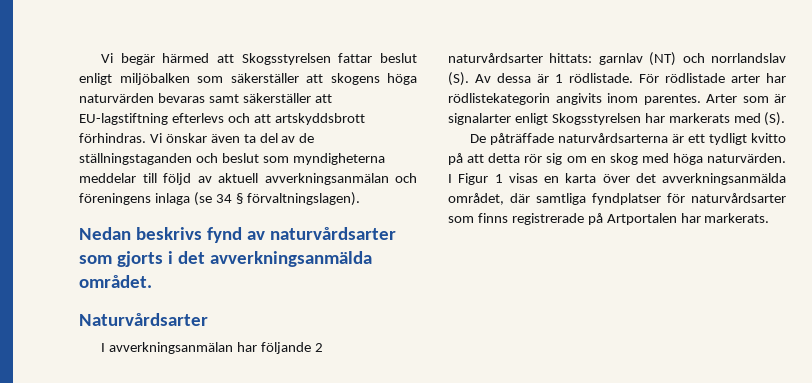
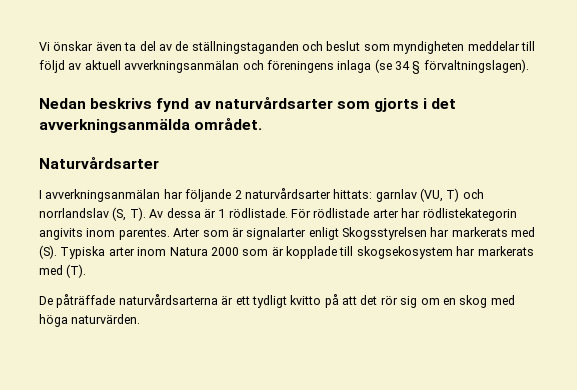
[101,53,417,65] [79,73,417,85] [79,93,332,103] [79,113,365,125] [79,133,162,143] Vi begär härmed att Skogsstyrelsen fattar beslut enligt miljöbalken som säkerställer att skogens höga naturvärden bevaras samt säkerställer att EU-lagstiftning efterlevs och att artskyddsbrott förhindras. Vi -> [39,42,50,51] Vi
[292,153,385,165] myndigheterna -> [393,41,465,54] myndigheten
[649,52,786,66] [448,72,469,86] (NT) och norrlandslav (S). -> [420,188,484,202] [39,207,146,221] (VU, T) och norrlandslav (S, T).
(786, 119) none -> [60,246,534,259] [39,264,87,278] Typiska arter inom Natura 2000 som är kopplade till skogsekosystem har markerats med (T).
[488,153,521,163] detta -> [360,295,378,305] det
[448,173,786,185] [448,193,786,205] [448,213,770,225] I Figur 1 visas en karta över det avverkningsanmälda området, där samtliga fyndplatser för naturvårdsarter som finns registrerade på Artportalen har markerats. -> (141, 319) none

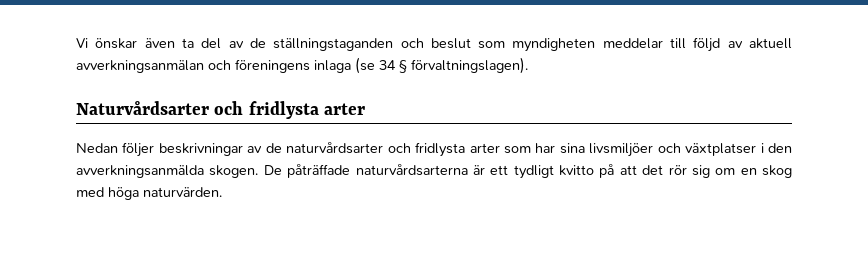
[39,97,457,112] [39,118,263,133] [39,157,159,169] [39,188,484,202] [39,207,517,221] [39,227,536,240] [39,245,534,259] [39,264,87,278] Nedan beskrivs fynd av naturvårdsarter som gjorts i det avverkningsanmälda området. // Naturvårdsarter // I avverkningsanmälan har följande 2 naturvårdsarter hittats: garnlav (VU, T) och norrlandslav (S, T). Av dessa är 1 rödlistade. För rödlistade arter har rödlistekategorin angivits inom parentes. Arter som är signalarter enligt Skogsstyrelsen har markerats med (S). Typiska arter inom Natura 2000 som är kopplade till skogsekosystem har markerats med (T). // -> [76,101,366,119] [76,142,792,157] [76,165,259,178] Naturvårdsarter och fridlysta arter // Nedan följer beskrivningar av de naturvårdsarter och fridlysta arter som har sina livsmiljöer och växtplatser i den avverkningsanmälda skogen.

